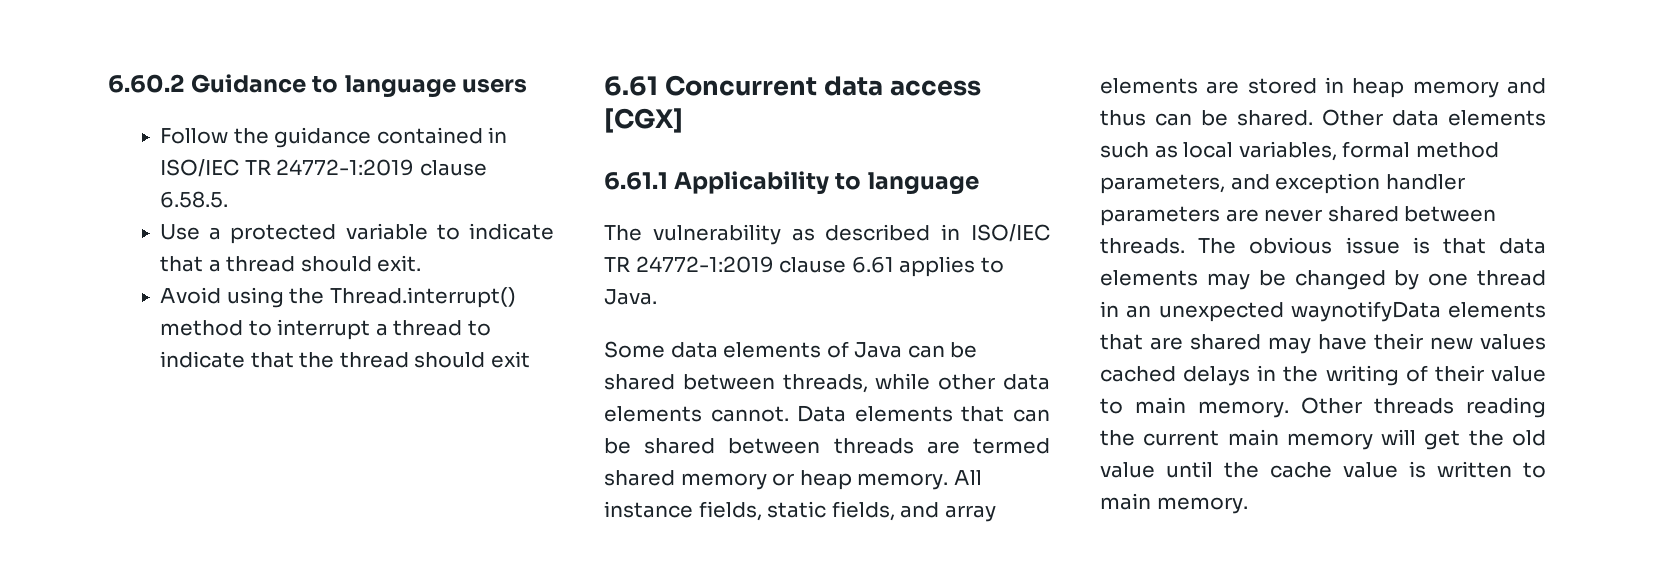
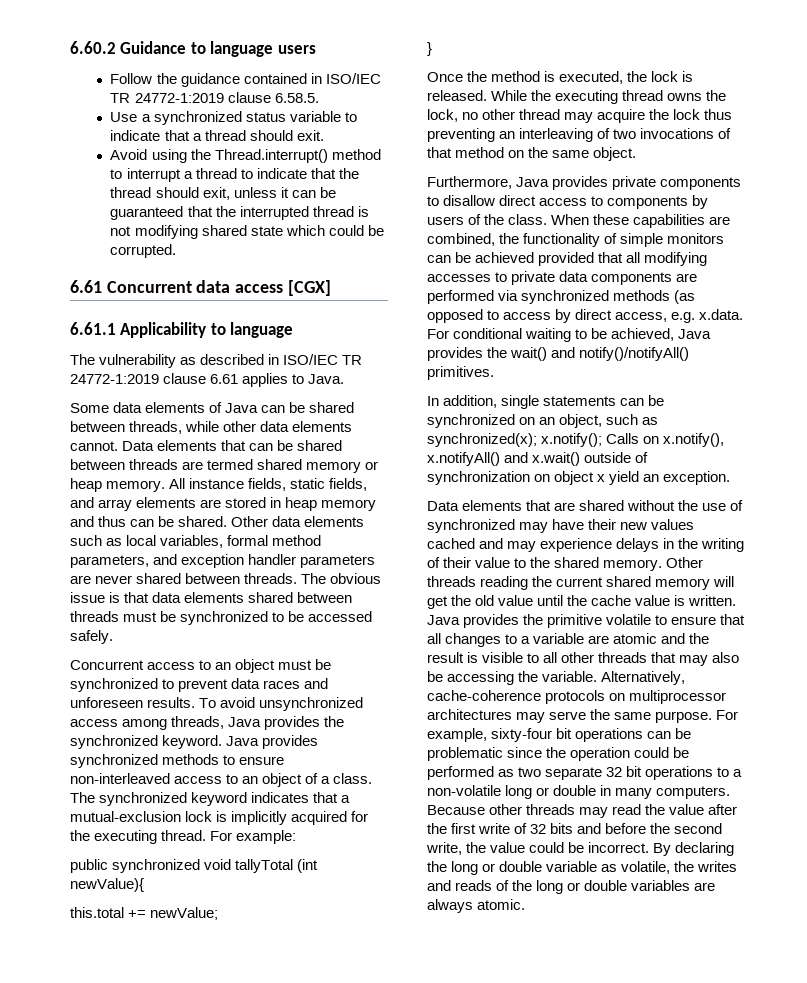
[230,224,337,244] protected -> [153,111,286,125] synchronized status
[490,351,530,368] exit -> [202,187,336,200] [110,206,369,220] [110,225,384,239] [110,244,177,258] exit, unless it can be guaranteed that the interrupted thread is not modifying shared state which could be corrupted.
[1206,270,1546,290] [1100,301,1546,322] [1100,334,1261,350] may be changed by one thread in an unexpected waynotifyData elements that are shared -> [248,592,353,603] [70,611,373,625] [70,630,113,644] [70,659,332,673] [70,678,329,692] [70,697,364,711] [70,716,345,730] [70,735,319,749] [70,754,285,768] [70,773,373,787] [70,792,351,806] [70,811,369,825] [70,830,297,844] [70,859,319,873] [70,878,144,892] [70,907,219,920] [427,42,432,56] [427,71,694,84] [427,90,727,104] [427,109,733,123] [427,128,732,142] [427,147,637,161] [427,176,742,190] [427,195,709,209] [427,214,731,228] [427,233,725,247] [427,252,708,266] [427,271,698,285] [427,290,696,304] [427,309,744,323] [427,328,712,342] [427,347,690,361] [427,366,494,380] [427,395,665,409] [427,414,659,428] [427,433,725,447] [427,452,649,466] [427,471,731,485] [427,500,744,511] [427,519,515,533] shared between threads must be synchronized to be accessed safely. // Concurrent access to an object must be synchronized to prevent data races and unforeseen results. To avoid unsynchronized access among threads, Java provides the synchronized keyword. Java provides synchronized methods to ensure non-interleaved access to an object of a class. The synchronized keyword indicates that a mutual-exclusion lock is implicitly acquired for the executing thread. For example: // public synchronized void tallyTotal (int newValue){ // this.total += newValue; // } // Once the method is executed, the lock is released. While the executing thread owns the lock, no other thread may acquire the lock thus preventing an interleaving of two invocations of that method on the same object. // Furthermore, Java provides private components to disallow direct access to components by users of the class. When these capabilities are combined, the functionality of simple monitors can be achieved provided that all modifying accesses to private data components are performed via synchronized methods (as opposed to access by direct access, e.g. x.data. For conditional waiting to be achieved, Java provides the wait() and notify()/notifyAll() primitives. // In addition, single statements can be synchronized on an object, such as synchronized(x); x.notify(); Calls on x.notify(), x.notifyAll() and x.wait() outside of synchronization on object x yield an exception. // Data elements that are shared without the use of synchronized
(1176, 374) none -> [479,538,613,552] and may experience
[1135,397,1186,414] main -> [530,557,600,568] the shared
[1227,429,1279,446] main -> [606,576,652,587] shared
[1437,461,1546,478] [1100,493,1248,514] written to main memory. -> [688,595,737,606] [427,614,746,628] [427,633,710,647] [427,652,740,666] [427,671,686,685] [427,690,727,704] [427,709,739,723] [427,728,692,742] [427,747,690,761] [427,766,743,780] [427,785,731,799] [427,804,738,818] [427,823,723,834] [426,842,735,856] [427,861,738,875] [427,880,716,894] [427,899,526,913] written. Java provides the primitive volatile to ensure that all changes to a variable are atomic and the result is visible to all other threads that may also be accessing the variable. Alternatively, cache-coherence protocols on multiprocessor architectures may serve the same purpose. For example, sixty-four bit operations can be problematic since the operation could be performed as two separate 32 bit operations to a non-volatile long or double in many computers. Because other threads may read the value after the first write of 32 bits and before the second write, the value could be incorrect. By declaring the long or double variable as volatile, the writes and reads of the long or double variables are always atomic.

